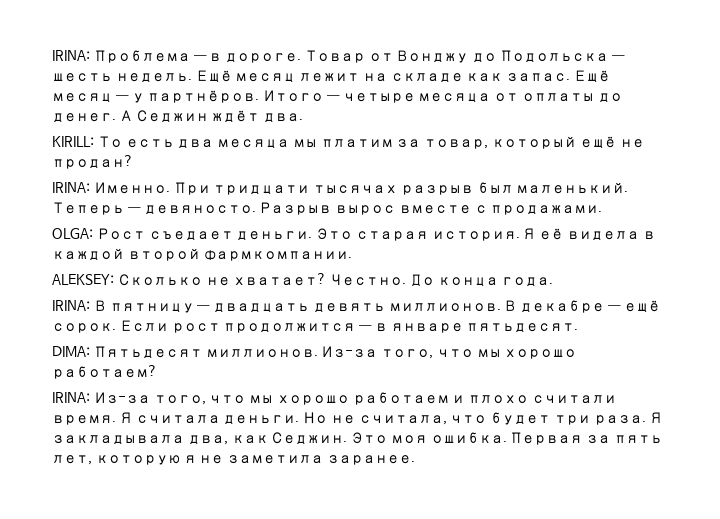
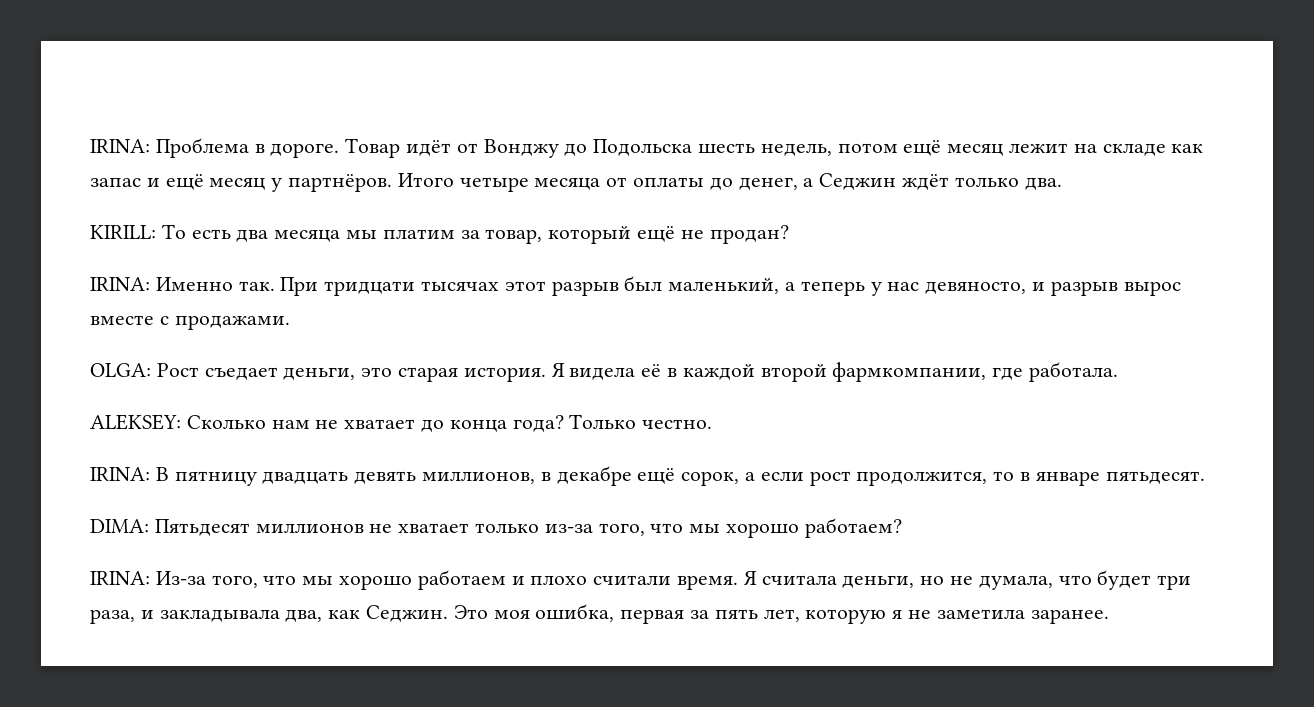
[193,55,207,60] — -> (249, 148) none
(365, 56) none -> [406,140,452,156] идёт
[611,55,625,60] [52,70,232,83] — шесть недель. Ещё -> [698,140,942,156] шесть недель, потом ещё
[506,70,611,83] [52,93,129,103] запас. Ещё месяц — -> [90,174,266,190] запас и ещё месяц
[326,95,340,100] — -> (454, 180) none
[52,110,132,123] денег. А -> [738,177,814,190] денег, а
(260, 116) none -> [954,177,1019,187] только
[93,182,170,194] Именно. -> [155,277,275,291] Именно так.
(398, 189) none -> [504,281,546,291] этот
[516,182,629,194] [52,202,332,215] маленький. Теперь — девяносто. Разрыв -> [668,278,1118,296] маленький, а теперь у нас девяносто, и разрыв
[236,228,353,241] деньги. Это -> [283,367,393,380] деньги, это
[539,228,640,241] её видела -> [569,364,662,380] видела её
[203,250,352,261] фармкомпании. -> [832,362,1119,382] фармкомпании, где работала.
[205,273,554,287] не хватает? Честно. До конца года. -> [271,414,713,432] нам не хватает до конца года? Только честно.
[197,305,211,310] — -> (257, 478) none
[388,300,660,313] [52,320,373,333] миллионов. В декабре — ещё сорок. Если рост продолжится — -> [422,466,1015,486] миллионов, в декабре ещё сорок, а если рост продолжится, то
[205,346,378,358] миллионов. Из-за -> [255,523,593,533] миллионов не хватает только из-за
[223,412,447,425] деньги. Но не считала, -> [842,575,1053,590] деньги, но не думала,
[593,412,662,425] раза. Я -> [90,609,154,624] раза, и
[430,432,583,445] ошибка. Первая -> [535,604,685,624] ошибка, первая

